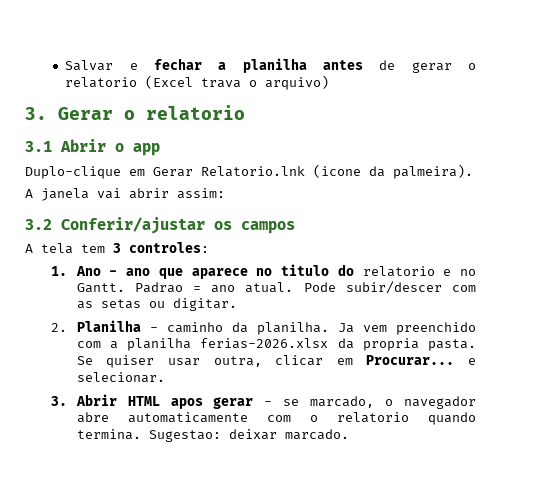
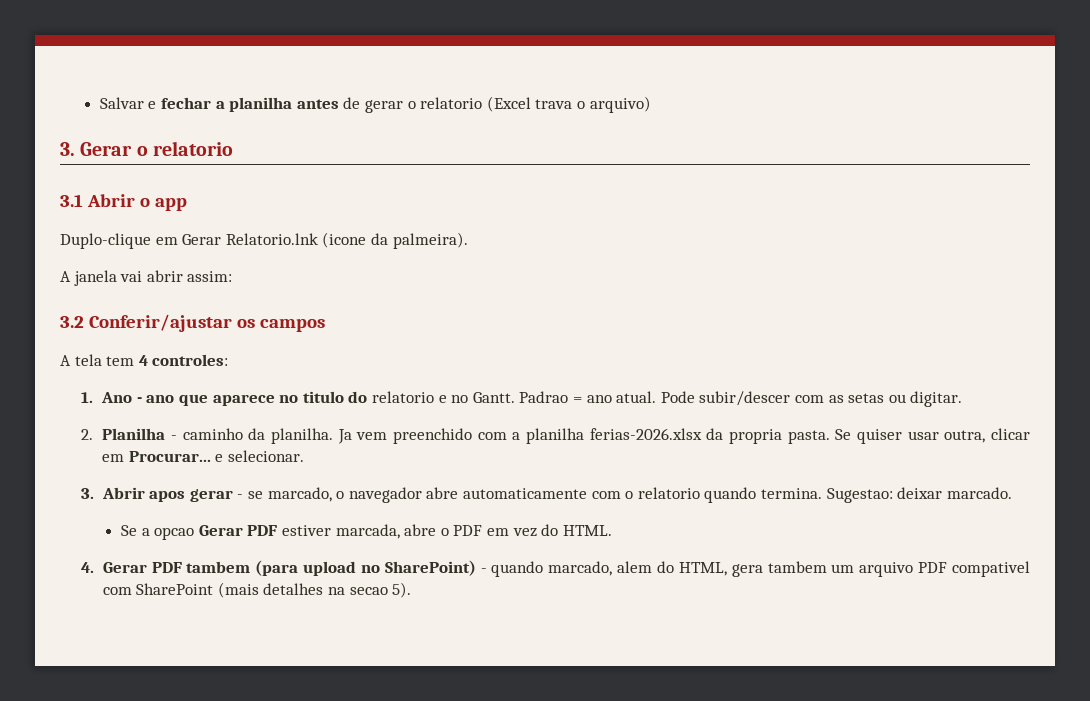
[113,243,121,253] 3 -> [138,355,148,366] 4
[127,396,160,406] HTML -> (145, 493) none
(349, 434) none -> [121,524,612,540] [81,560,1030,577] [102,582,412,598] // Se a opcao Gerar PDF estiver marcada, abre o PDF em vez do HTML. // 4. Gerar PDF tambem (para upload no SharePoint) - quando marcado, alem do HTML, gera tambem um arquivo PDF compativel com SharePoint (mais detalhes na secao 5).

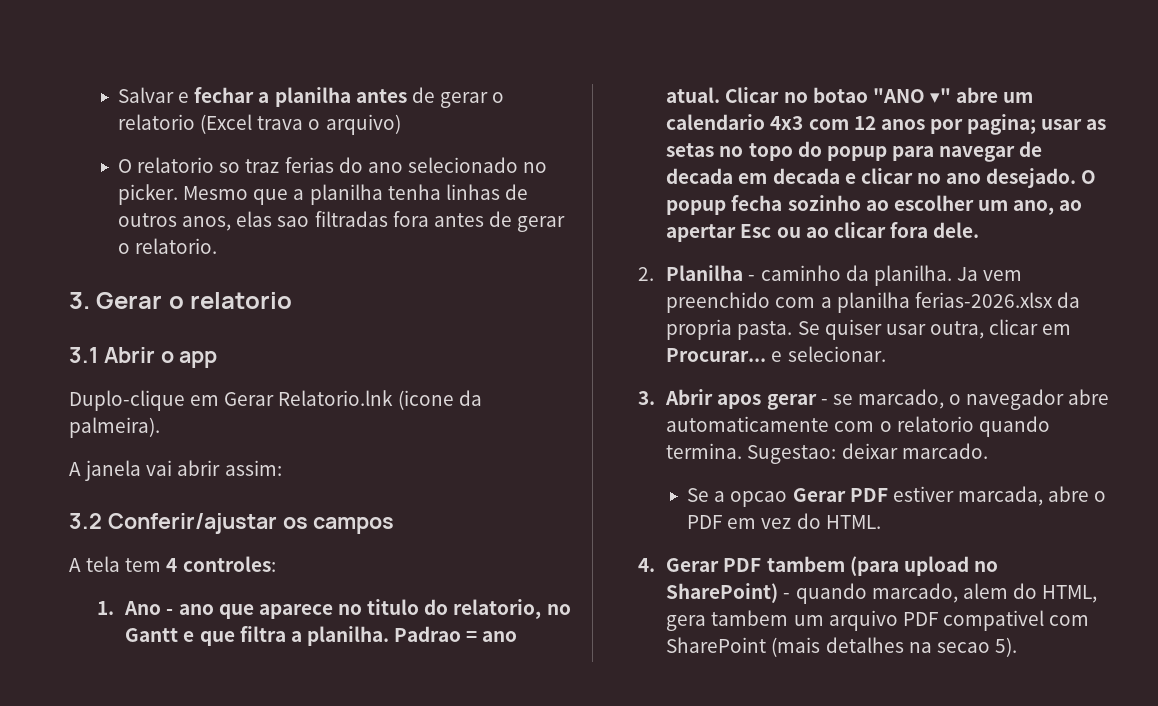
(651, 104) none -> [118,157,548,173] [118,184,528,205] [118,211,566,232] [118,238,218,254] // O relatorio so traz ferias do ano selecionado no picker. Mesmo que a planilha tenha linhas de outros anos, elas sao filtradas fora antes de gerar o relatorio.
[372,391,963,407] relatorio e no Gantt. Padrao = ano atual. Pode subir/descer com as setas ou digitar. -> [453,599,571,619] [125,626,518,646] [666,87,1034,103] [666,114,1107,135] [666,141,1043,162] [666,168,1097,188] [666,195,1083,215] [666,222,980,242] relatorio, no Gantt e que filtra a planilha. Padrao = ano atual. Clicar no botao "ANO ▾" abre um calendario 4x3 com 12 anos por pagina; usar as setas no topo do popup para navegar de decada em decada e clicar no ano desejado. O popup fecha sozinho ao escolher um ano, ao apertar Esc ou ao clicar fora dele.

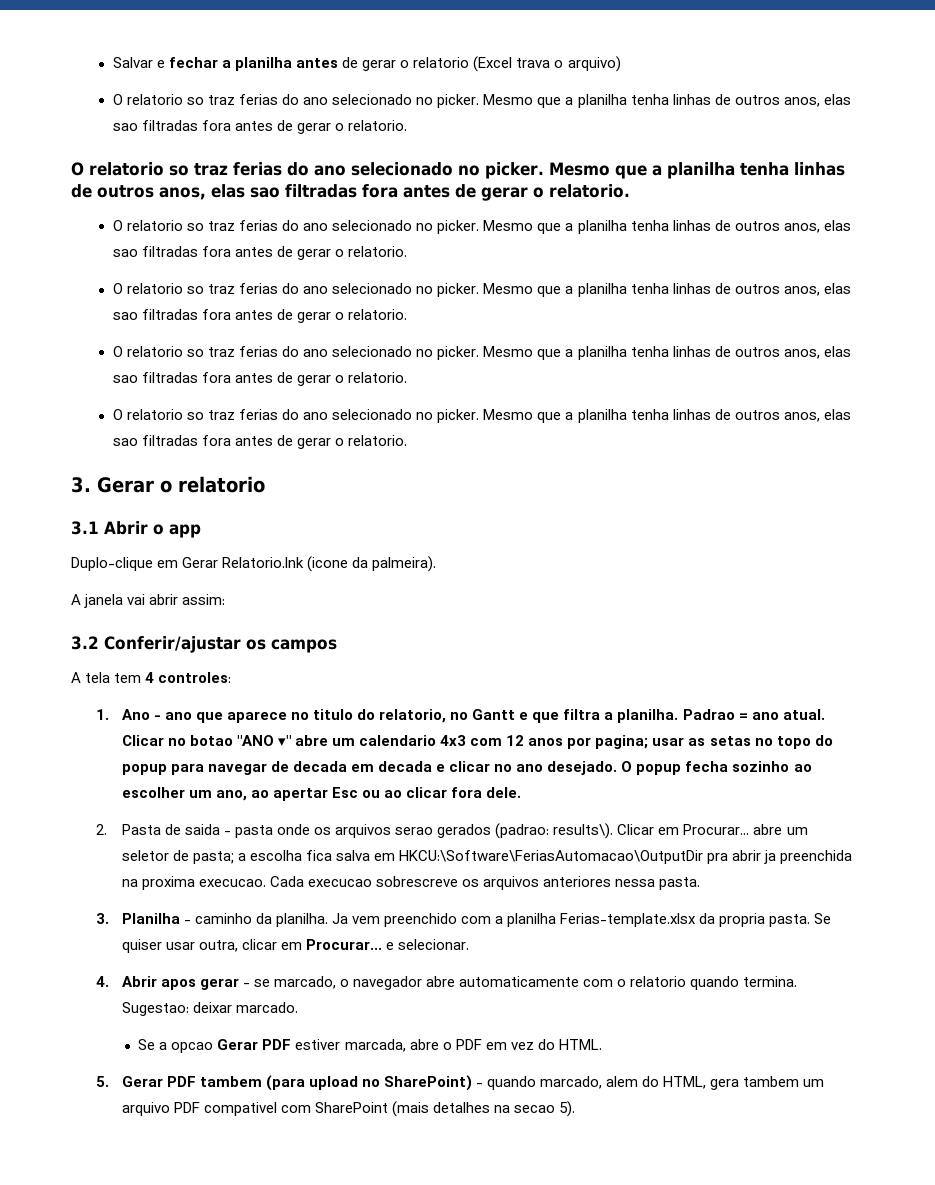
(218, 246) none -> [71,162,845,179] [71,184,630,201] [112,220,851,234] [112,246,408,260] [112,283,851,297] [112,309,408,323] [112,346,851,360] [112,372,408,386] [112,409,851,423] [112,435,408,449] // O relatorio so traz ferias do ano selecionado no picker. Mesmo que a planilha tenha linhas de outros anos, elas sao filtradas fora antes de gerar o relatorio. // O relatorio so traz ferias do ano selecionado no picker. Mesmo que a planilha tenha linhas de outros anos, elas sao filtradas fora antes de gerar o relatorio. // O relatorio so traz ferias do ano selecionado no picker. Mesmo que a planilha tenha linhas de outros anos, elas sao filtradas fora antes de gerar o relatorio. // O relatorio so traz ferias do ano selecionado no picker. Mesmo que a planilha tenha linhas de outros anos, elas sao filtradas fora antes de gerar o relatorio. // O relatorio so traz ferias do ano selecionado no picker. Mesmo que a planilha tenha linhas de outros anos, elas sao filtradas fora antes de gerar o relatorio.
(655, 274) none -> [121,823,808,839] [121,850,853,864] [121,876,701,890] [96,913,110,924] Pasta de saida - pasta onde os arquivos serao gerados (padrao: results\). Clicar em Procurar... abre um seletor de pasta; a escolha fica salva em HKCU:\Software\FeriasAutomacao\OutputDir pra abrir ja preenchida na proxima execucao. Cada execucao sobrescreve os arquivos anteriores nessa pasta. // 3.
[914,292,1053,308] ferias-2026.xlsx -> [560,913,697,927] Ferias-template.xlsx
[638,391,656,405] 3. -> [96,976,110,987] 4.
[638,558,656,572] 4. -> [96,1076,110,1087] 5.

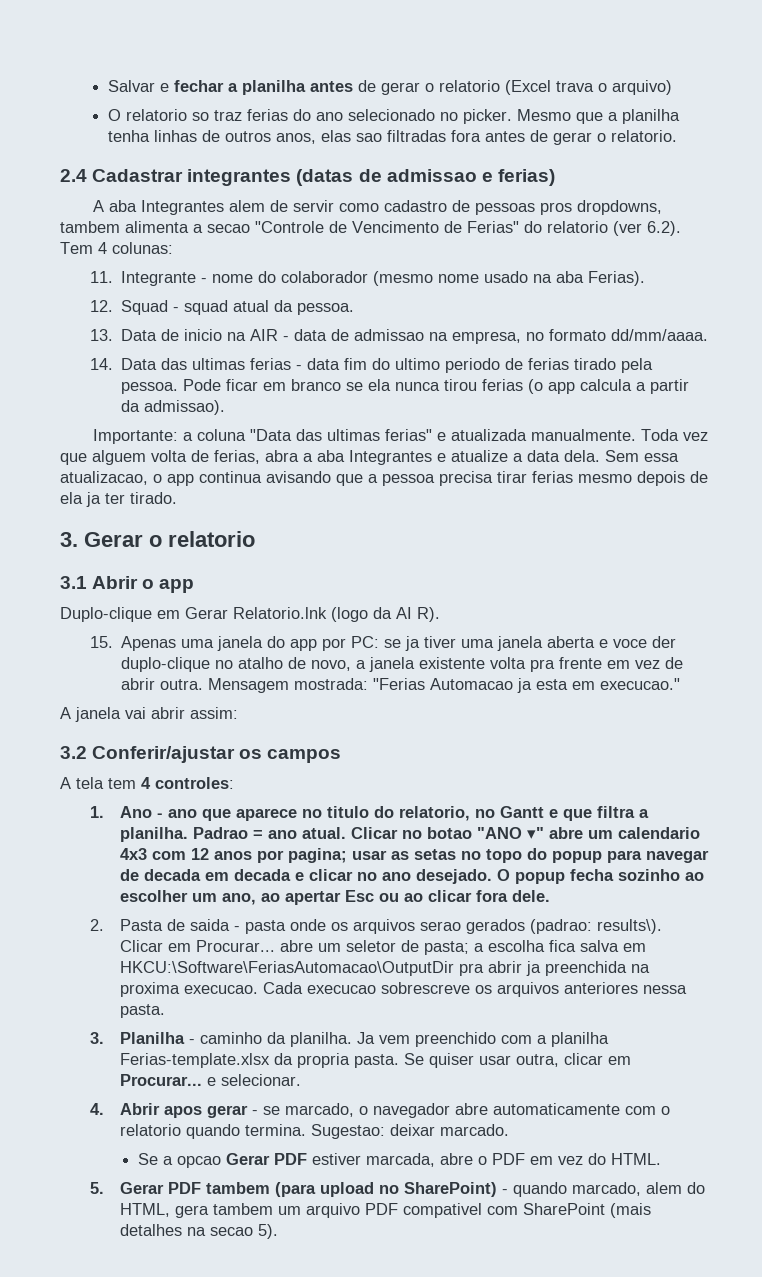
[71,162,845,179] [71,184,630,201] [112,220,851,234] [112,246,408,260] [112,283,851,297] [112,309,408,323] [112,346,851,360] [112,372,408,386] [112,409,851,423] [112,435,408,449] O relatorio so traz ferias do ano selecionado no picker. Mesmo que a planilha tenha linhas de outros anos, elas sao filtradas fora antes de gerar o relatorio. // O relatorio so traz ferias do ano selecionado no picker. Mesmo que a planilha tenha linhas de outros anos, elas sao filtradas fora antes de gerar o relatorio. // O relatorio so traz ferias do ano selecionado no picker. Mesmo que a planilha tenha linhas de outros anos, elas sao filtradas fora antes de gerar o relatorio. // O relatorio so traz ferias do ano selecionado no picker. Mesmo que a planilha tenha linhas de outros anos, elas sao filtradas fora antes de gerar o relatorio. // O relatorio so traz ferias do ano selecionado no picker. Mesmo que a planilha tenha linhas de outros anos, elas sao filtradas fora antes de gerar o relatorio. -> [60,169,555,186] [93,200,663,215] [60,221,681,236] [60,242,173,254] [90,271,646,286] [90,300,355,315] [90,329,709,344] [90,358,654,373] [121,379,690,394] [121,400,226,415] [93,429,709,444] [60,450,679,465] [60,471,708,486] [60,492,177,507] 2.4 Cadastrar integrantes (datas de admissao e ferias) // A aba Integrantes alem de servir como cadastro de pessoas pros dropdowns, tambem alimenta a secao "Controle de Vencimento de Ferias" do relatorio (ver 6.2). Tem 4 colunas: // 11. Integrante - nome do colaborador (mesmo nome usado na aba Ferias). // 12. Squad - squad atual da pessoa. // 13. Data de inicio na AIR - data de admissao na empresa, no formato dd/mm/aaaa. // 14. Data das ultimas ferias - data fim do ultimo periodo de ferias tirado pela pessoa. Pode ficar em branco se ela nunca tirou ferias (o app calcula a partir da admissao). // Importante: a coluna "Data das ultimas ferias" e atualizada manualmente. Toda vez que alguem volta de ferias, abra a aba Integrantes e atualize a data dela. Sem essa atualizacao, o app continua avisando que a pessoa precisa tirar ferias mesmo depois de ela ja ter tirado.
[307,556,437,572] (icone da palmeira). -> [331,607,440,622] [90,636,677,651] [121,657,684,672] [121,678,681,693] (logo da AI R). // 15. Apenas uma janela do app por PC: se ja tiver uma janela aberta e voce der duplo-clique no atalho de novo, a janela existente volta pra frente em vez de abrir outra. Mensagem mostrada: "Ferias Automacao ja esta em execucao."

